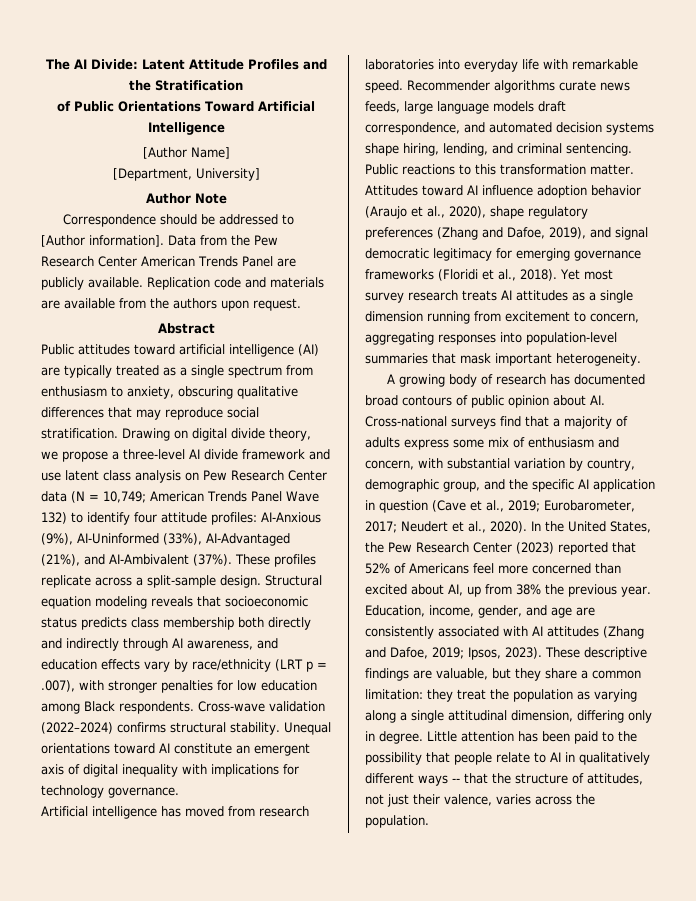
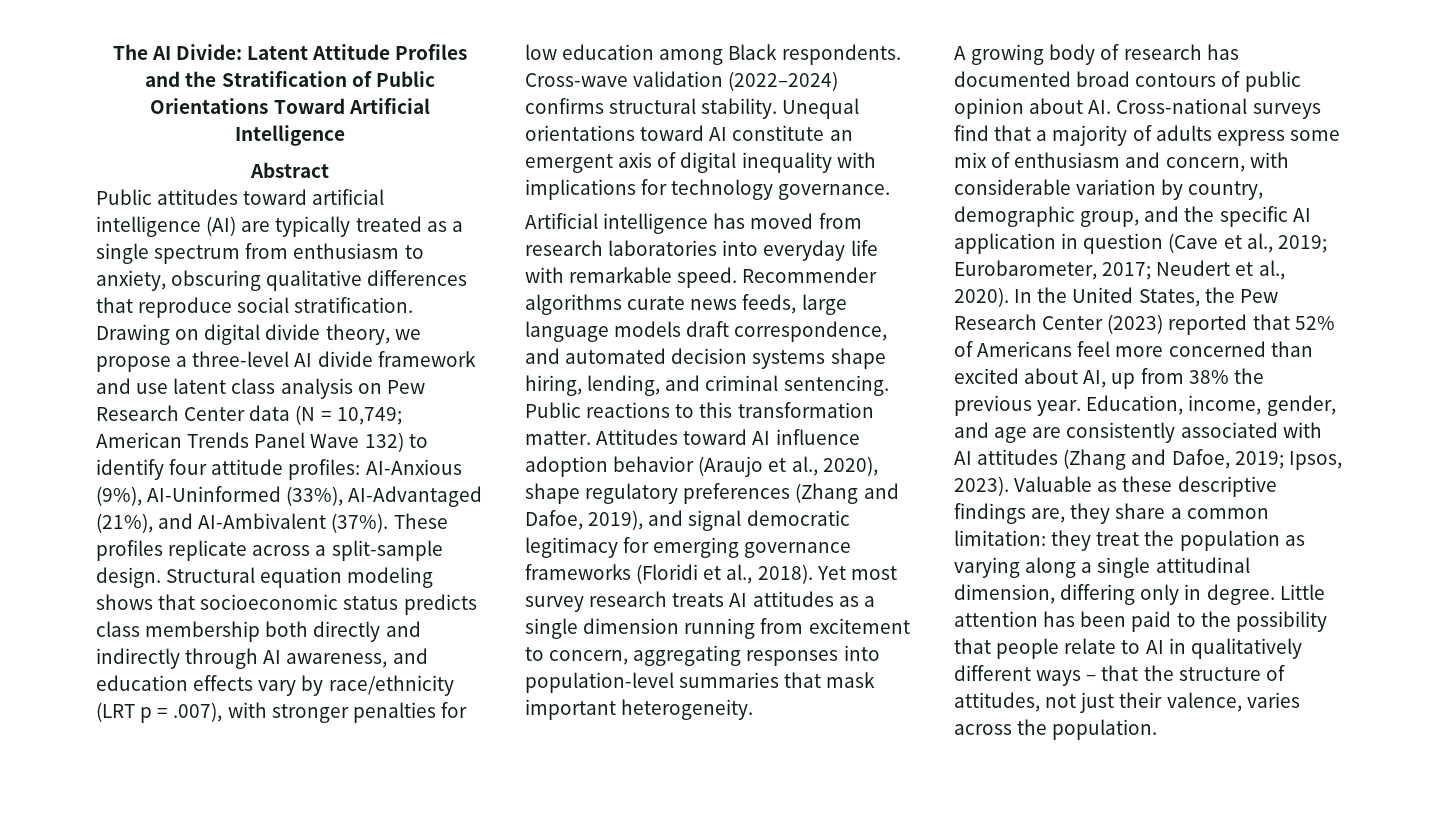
(243, 85) // -> (347, 79) none
[142,147,230,159] [112,168,260,181] [145,193,227,204] [63,214,295,227] [41,235,278,247] [41,256,296,267] [41,277,324,290] [41,298,301,311] // [Author Name] // [Department, University] // Author Note // Correspondence should be addressed to [Author information]. Data from the Pew Research Center American Trends Panel are publicly available. Replication code and materials are available from the authors upon request. -> (345, 135) none
[136,409,161,420] may -> (133, 305) none
[151,596,193,607] reveals -> [96,594,153,610] shows
[447,458,510,469] substantial -> [954,179,1071,195] considerable
[545,647,647,660] [365,668,511,681] These descriptive findings are valuable, but -> [1014,476,1277,497] [954,503,1066,524] Valuable as these descriptive findings are,
[452,778,460,783] -- -> [1086,675,1097,681] –

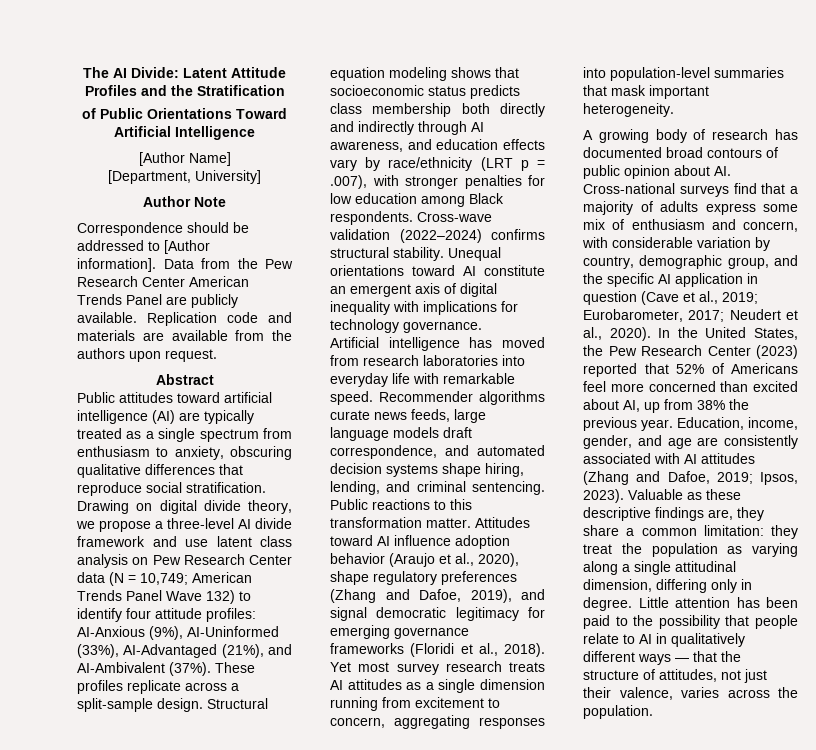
(347, 79) none -> (285, 90) //
(345, 135) none -> [138,152,231,166] [108,170,261,184] [143,196,226,207] [77,222,249,236] [77,240,210,254] [77,258,293,272] [77,276,249,287] [77,294,238,308] [77,312,292,326] [77,330,292,341] [77,348,217,362] // [Author Name] // [Department, University] // Author Note // Correspondence should be addressed to [Author information]. Data from the Pew Research Center American Trends Panel are publicly available. Replication code and materials are available from the authors upon request.
[1086,675,1097,681] – -> [675,658,689,662] —

